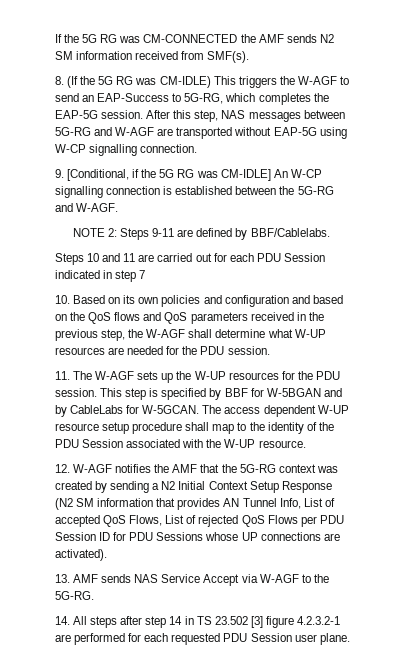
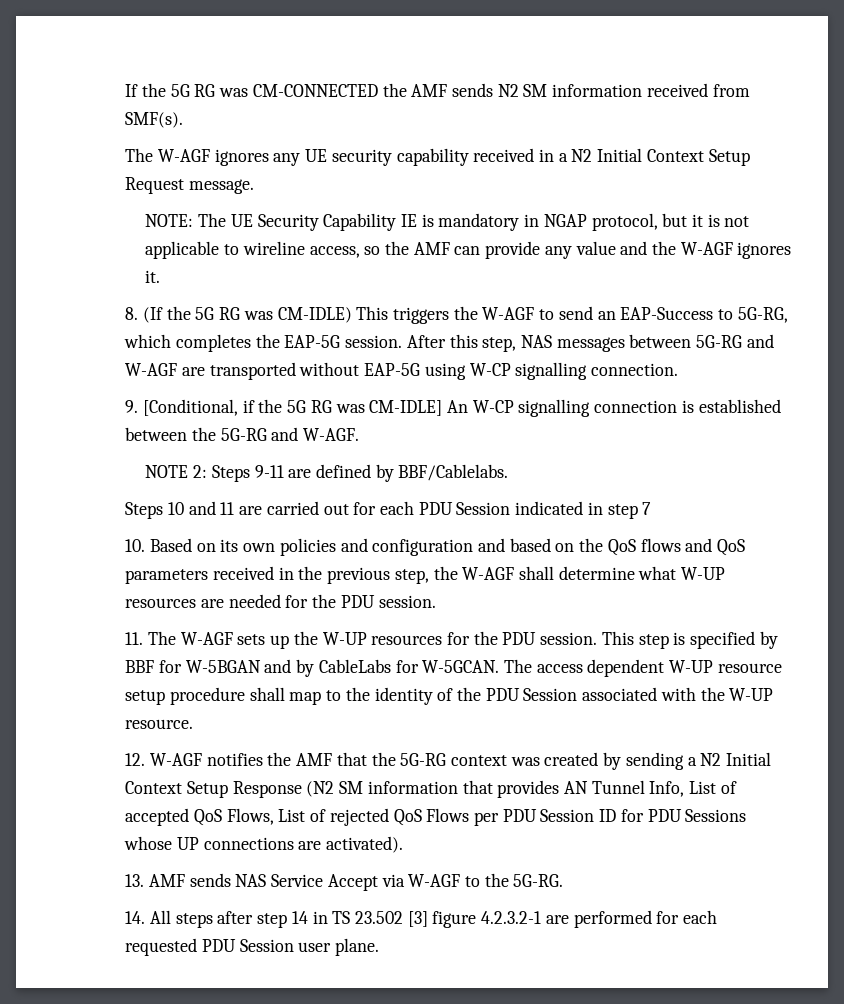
(250, 57) none -> [125,148,750,166] [125,177,254,194] [145,213,750,231] [145,241,792,259] [145,270,161,283] // The W-AGF ignores any UE security capability received in a N2 Initial Context Setup Request message. // NOTE: The UE Security Capability IE is mandatory in NGAP protocol, but it is not applicable to wireline access, so the AMF can provide any value and the W-AGF ignores it.

